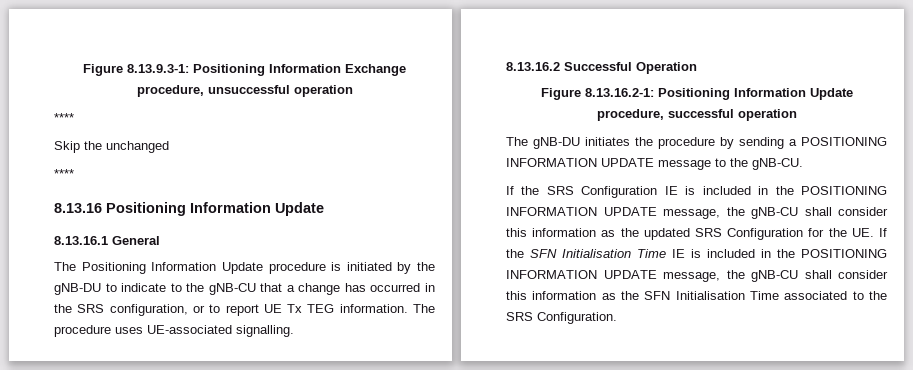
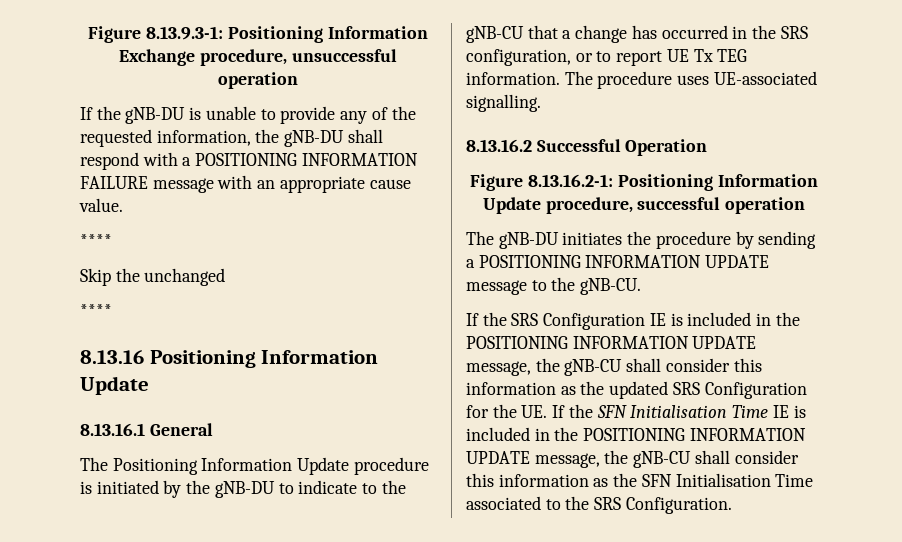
(353, 91) none -> [80,106,416,124] [80,129,383,147] [80,152,418,170] [80,175,411,193] [79,198,123,212] // If the gNB-DU is unable to provide any of the requested information, the gNB-DU shall respond with a POSITIONING INFORMATION FAILURE message with an appropriate cause value.

